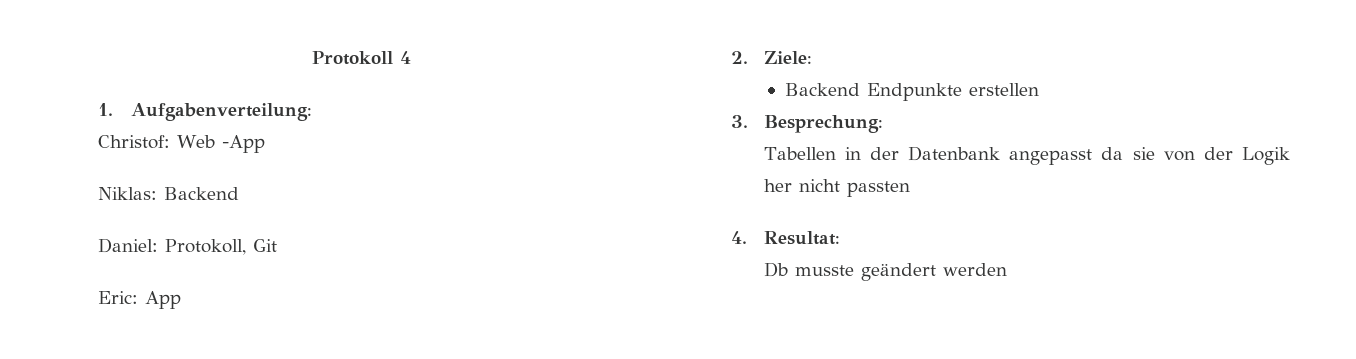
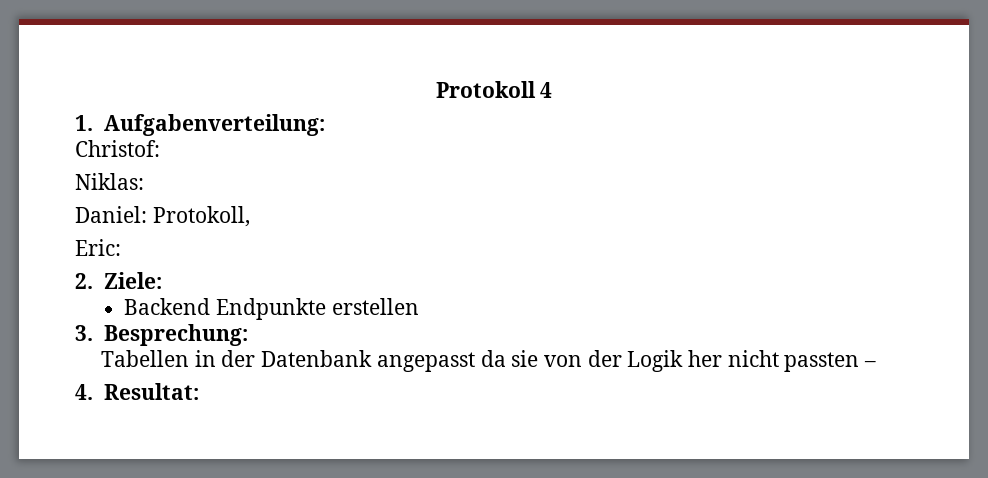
[177,135,266,153] Web -App -> (161, 148) none
[164,187,240,200] Backend -> (145, 181) none
[253,239,278,252] Git -> (250, 216) none
[145,291,182,309] App -> (122, 247) none
(910, 189) none -> [863,361,876,367] –
[763,262,1007,281] // Db musste geändert werden -> (199, 391) none

